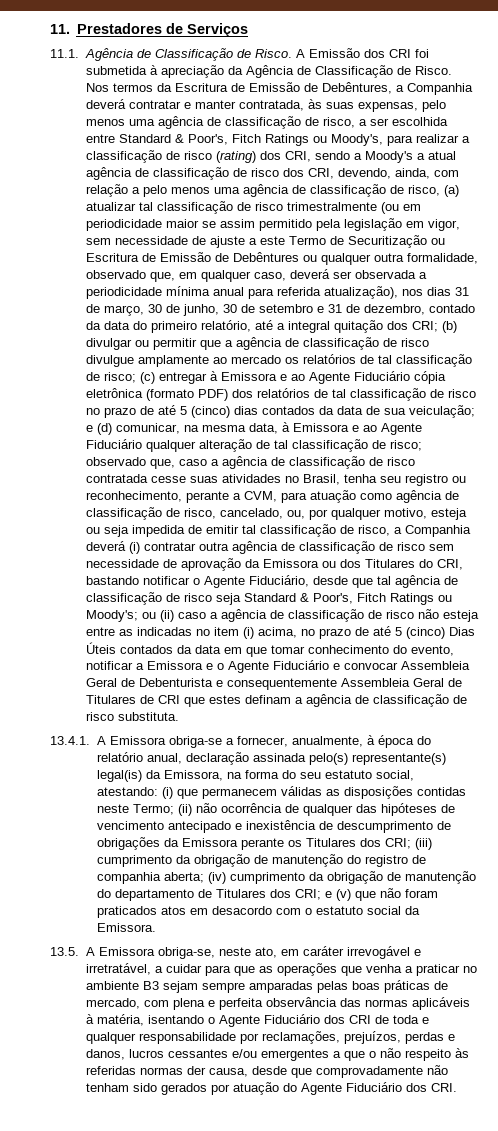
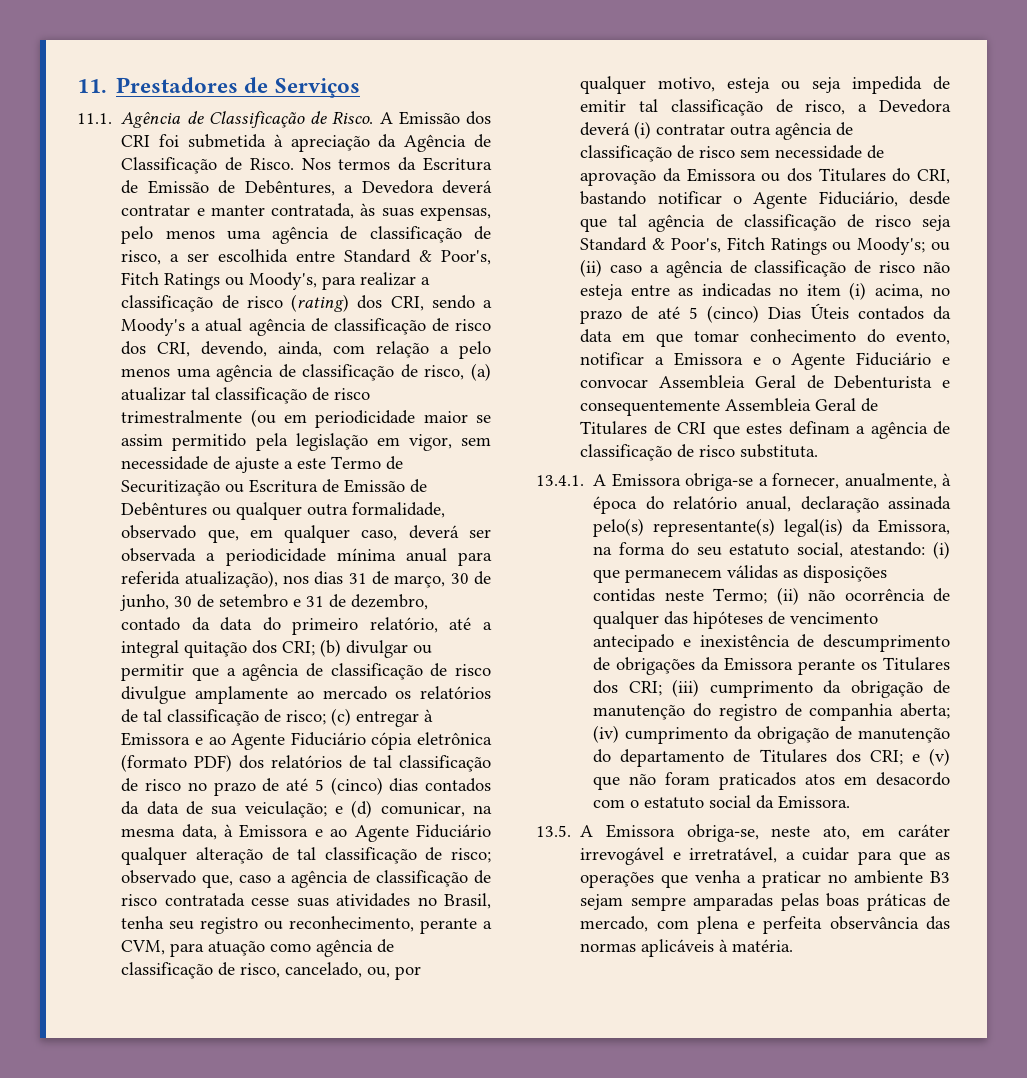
[406,83,473,95] Companhia -> [361,180,434,194] Devedora
[404,525,471,537] Companhia -> [879,99,951,113] Devedora
[96,1014,429,1027] [85,1031,455,1044] [85,1048,469,1061] [85,1065,448,1078] [85,1082,457,1095] matéria, isentando o Agente Fiduciário dos CRI de toda e qualquer responsabilidade por reclamações, prejuízos, perdas e danos, lucros cessantes e/ou emergentes a que o não respeito às referidas normas der causa, desde que comprovadamente não tenham sido gerados por atuação do Agente Fiduciário dos CRI. -> [732,939,794,952] matéria.

